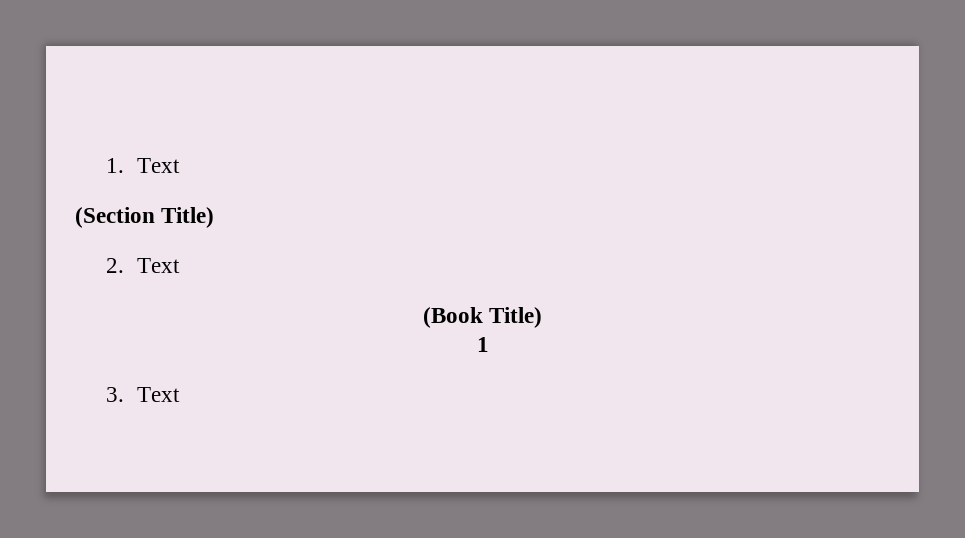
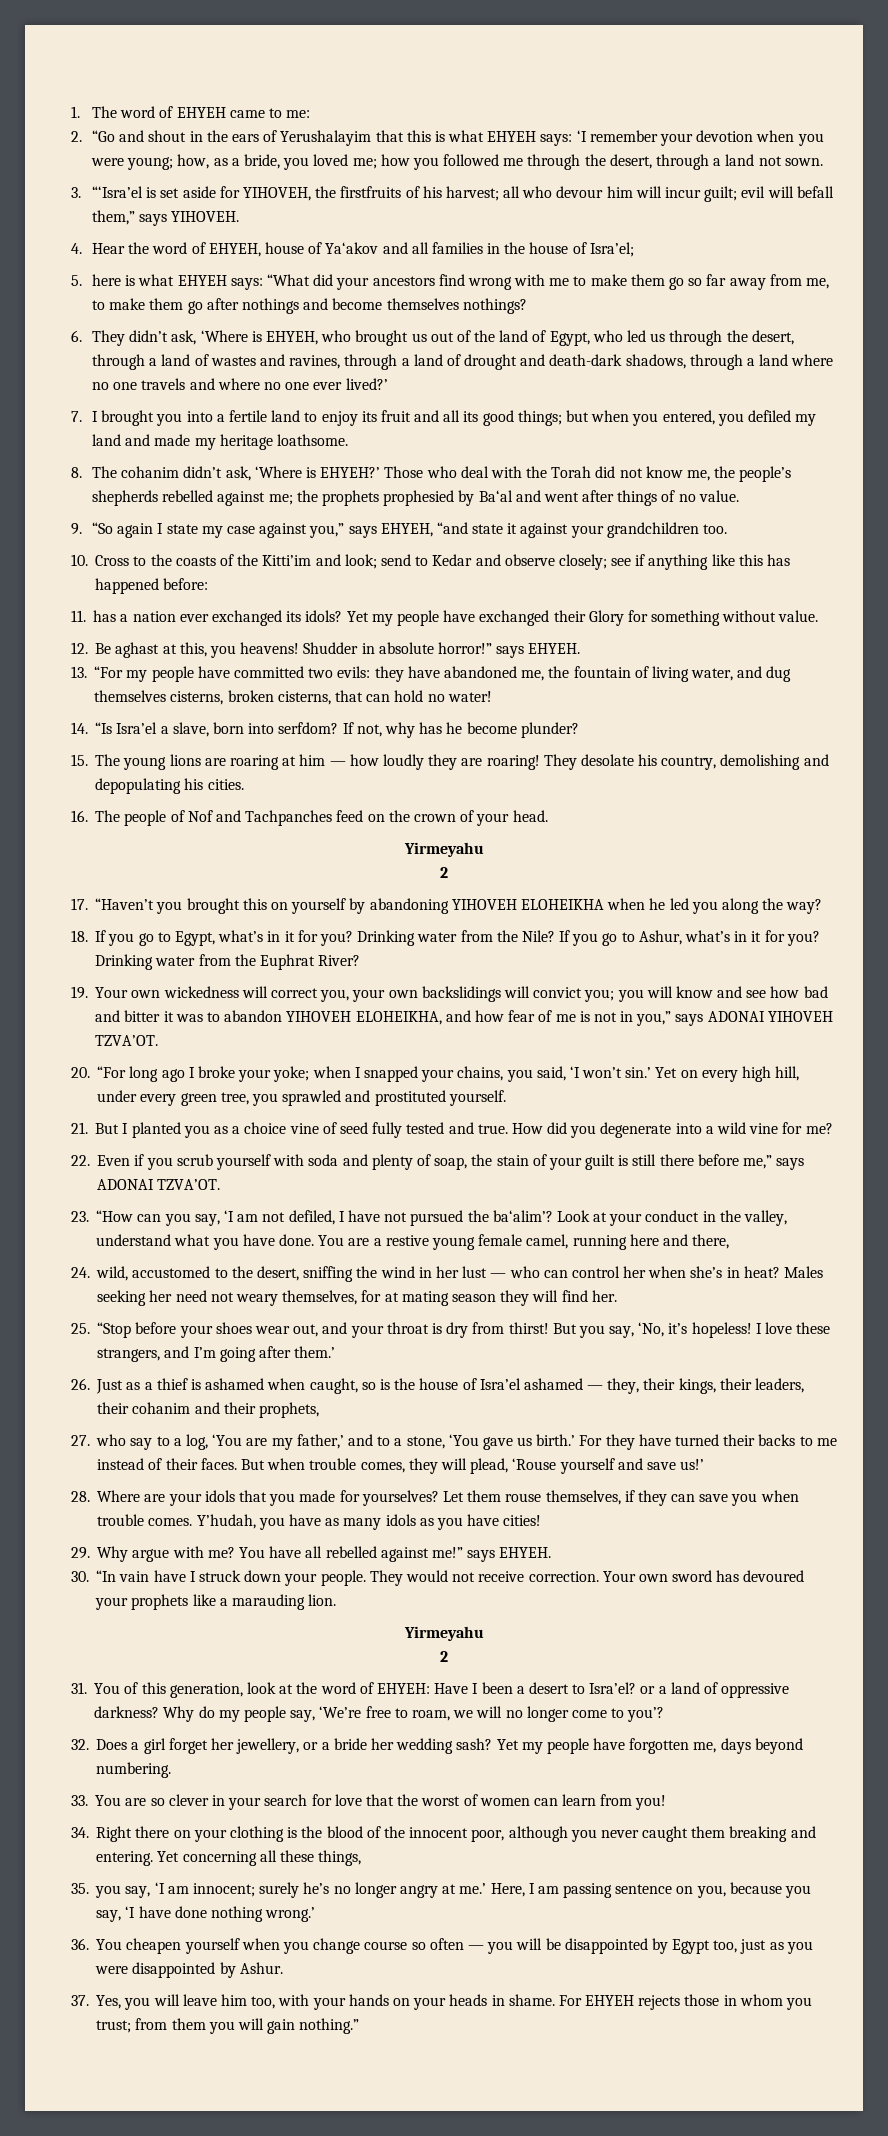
[136,158,180,173] [75,207,215,228] [105,258,180,273] [422,307,543,328] [476,337,489,352] [105,387,180,402] Text // (Section Title) // 2. Text // (Book Title) // 1 // 3. Text -> [92,106,311,118] [70,130,824,146] [91,154,823,170] [70,186,834,202] [92,210,240,226] [70,242,634,257] [70,274,829,290] [92,298,527,314] [70,330,794,346] [92,354,834,370] [92,378,388,390] [70,410,817,426] [92,434,348,450] [70,466,792,482] [92,490,739,506] [70,522,728,538] [70,554,790,570] [95,578,209,594] [70,610,819,626] [70,642,581,658] [70,666,792,682] [94,690,492,705] [70,722,579,738] [70,754,829,770] [95,778,244,794] [70,810,548,826] [403,842,484,857] [440,867,448,878] [70,898,823,914] [70,930,820,946] [95,954,361,970] [70,986,828,1002] [95,1010,833,1026] [95,1035,159,1046] [70,1066,800,1082] [97,1090,506,1106] [70,1122,833,1138] [70,1154,805,1170] [97,1179,221,1190] [70,1210,787,1226] [96,1234,730,1250] [70,1266,823,1282] [97,1290,617,1306] [70,1322,831,1338] [97,1346,336,1362] [70,1378,804,1394] [97,1402,320,1418] [70,1434,837,1450] [97,1458,705,1474] [70,1490,799,1506] [97,1514,542,1530] [70,1546,552,1562] [70,1570,805,1586] [95,1594,337,1610] [403,1626,484,1641] [440,1651,448,1662] [70,1682,790,1698] [94,1706,665,1722] [70,1738,803,1754] [96,1762,172,1778] [70,1794,667,1810] [70,1826,816,1842] [96,1850,362,1866] [70,1882,811,1898] [96,1906,316,1922] [70,1938,813,1954] [95,1962,283,1978] [70,1994,812,2010] [96,2018,360,2034] The word of EHYEH came to me: // 2. “Go and shout in the ears of Yerushalayim that this is what EHYEH says: ‘I remember your devotion when you were young; how, as a bride, you loved me; how you followed me through the desert, through a land not sown. // 3. “‘Isra’el is set aside for YIHOVEH, the firstfruits of his harvest; all who devour him will incur guilt; evil will befall them,” says YIHOVEH. // 4. Hear the word of EHYEH, house of Ya‘akov and all families in the house of Isra’el; // 5. here is what EHYEH says: “What did your ancestors find wrong with me to make them go so far away from me, to make them go after nothings and become themselves nothings? // 6. They didn’t ask, ‘Where is EHYEH, who brought us out of the land of Egypt, who led us through the desert, through a land of wastes and ravines, through a land of drought and death-dark shadows, through a land where no one travels and where no one ever lived?’ // 7. I brought you into a fertile land to enjoy its fruit and all its good things; but when you entered, you defiled my land and made my heritage loathsome. // 8. The cohanim didn’t ask, ‘Where is EHYEH?’ Those who deal with the Torah did not know me, the people’s shepherds rebelled against me; the prophets prophesied by Ba‘al and went after things of no value. // 9. “So again I state my case against you,” says EHYEH, “and state it against your grandchildren too. // 10. Cross to the coasts of the Kitti’im and look; send to Kedar and observe closely; see if anything like this has happened before: // 11. has a nation ever exchanged its idols? Yet my people have exchanged their Glory for something without value. // 12. Be aghast at this, you heavens! Shudder in absolute horror!” says EHYEH. // 13. “For my people have committed two evils: they have abandoned me, the fountain of living water, and dug themselves cisterns, broken cisterns, that can hold no water! // 14. “Is Isra’el a slave, born into serfdom? If not, why has he become plunder? // 15. The young lions are roaring at him — how loudly they are roaring! They desolate his country, demolishing and depopulating his cities. // 16. The people of Nof and Tachpanches feed on the crown of your head. // Yirmeyahu // 2 // 17. “Haven’t you brought this on yourself by abandoning YIHOVEH ELOHEIKHA when he led you along the way? // 18. If you go to Egypt, what’s in it for you? Drinking water from the Nile? If you go to Ashur, what’s in it for you? Drinking water from the Euphrat River? // 19. Your own wickedness will correct you, your own backslidings will convict you; you will know and see how bad and bitter it was to abandon YIHOVEH ELOHEIKHA, and how fear of me is not in you,” says ADONAI YIHOVEH TZVA’OT. // 20. “For long ago I broke your yoke; when I snapped your chains, you said, ‘I won’t sin.’ Yet on every high hill, under every green tree, you sprawled and prostituted yourself. // 21. But I planted you as a choice vine of seed fully tested and true. How did you degenerate into a wild vine for me? // 22. Even if you scrub yourself with soda and plenty of soap, the stain of your guilt is still there before me,” says ADONAI TZVA’OT. // 23. “How can you say, ‘I am not defiled, I have not pursued the ba‘alim’? Look at your conduct in the valley, understand what you have done. You are a restive young female camel, running here and there, // 24. wild, accustomed to the desert, sniffing the wind in her lust — who can control her when she’s in heat? Males seeking her need not weary themselves, for at mating season they will find her. // 25. “Stop before your shoes wear out, and your throat is dry from thirst! But you say, ‘No, it’s hopeless! I love these strangers, and I’m going after them.’ // 26. Just as a thief is ashamed when caught, so is the house of Isra’el ashamed — they, their kings, their leaders, their cohanim and their prophets, // 27. who say to a log, ‘You are my father,’ and to a stone, ‘You gave us birth.’ For they have turned their backs to me instead of their faces. But when trouble comes, they will plead, ‘Rouse yourself and save us!’ // 28. Where are your idols that you made for yourselves? Let them rouse themselves, if they can save you when trouble comes. Y’hudah, you have as many idols as you have cities! // 29. Why argue with me? You have all rebelled against me!” says EHYEH. // 30. “In vain have I struck down your people. They would not receive correction. Your own sword has devoured your prophets like a marauding lion. // Yirmeyahu // 2 // 31. You of this generation, look at the word of EHYEH: Have I been a desert to Isra’el? or a land of oppressive darkness? Why do my people say, ‘We’re free to roam, we will no longer come to you’? // 32. Does a girl forget her jewellery, or a bride her wedding sash? Yet my people have forgotten me, days beyond numbering. // 33. You are so clever in your search for love that the worst of women can learn from you! // 34. Right there on your clothing is the blood of the innocent poor, although you never caught them breaking and entering. Yet concerning all these things, // 35. you say, ‘I am innocent; surely he’s no longer angry at me.’ Here, I am passing sentence on you, because you say, ‘I have done nothing wrong.’ // 36. You cheapen yourself when you change course so often — you will be disappointed by Egypt too, just as you were disappointed by Ashur. // 37. Yes, you will leave him too, with your hands on your heads in shame. For EHYEH rejects those in whom you trust; from them you will gain nothing.”

